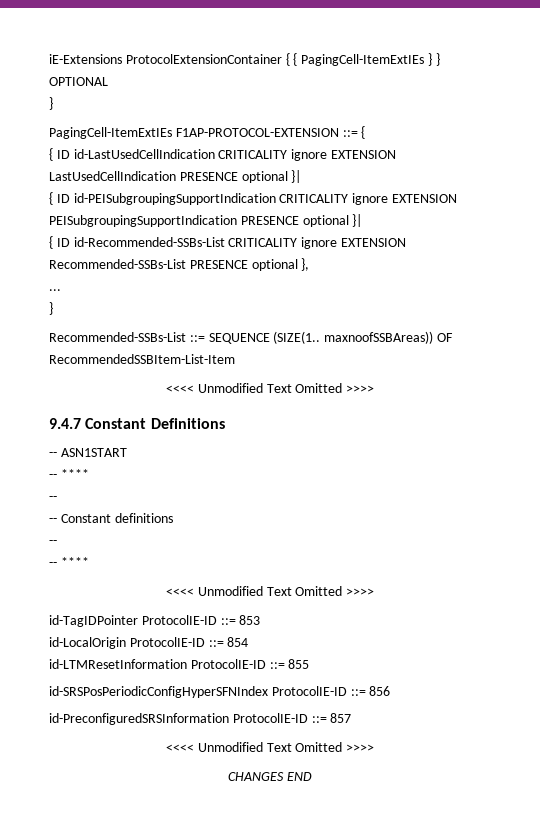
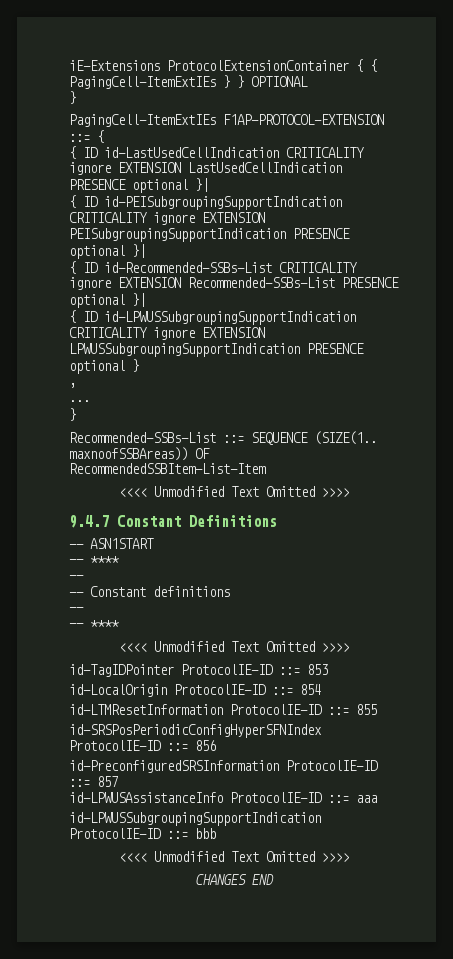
[301,258,310,271] }, -> [132,293,146,307] [69,310,356,325] [69,327,265,340] [69,343,364,357] [69,359,139,374] [69,383,76,388] }| // { ID id-LPWUSSubgroupingSupportIndication CRITICALITY ignore EXTENSION LPWUSSubgroupingSupportIndication PRESENCE optional } // ,
(352, 718) none -> [69,792,377,803] [69,812,321,826] [69,828,216,839] // id-LPWUSAssistanceInfo ProtocolIE-ID ::= aaa // id-LPWUSSubgroupingSupportIndication ProtocolIE-ID ::= bbb

